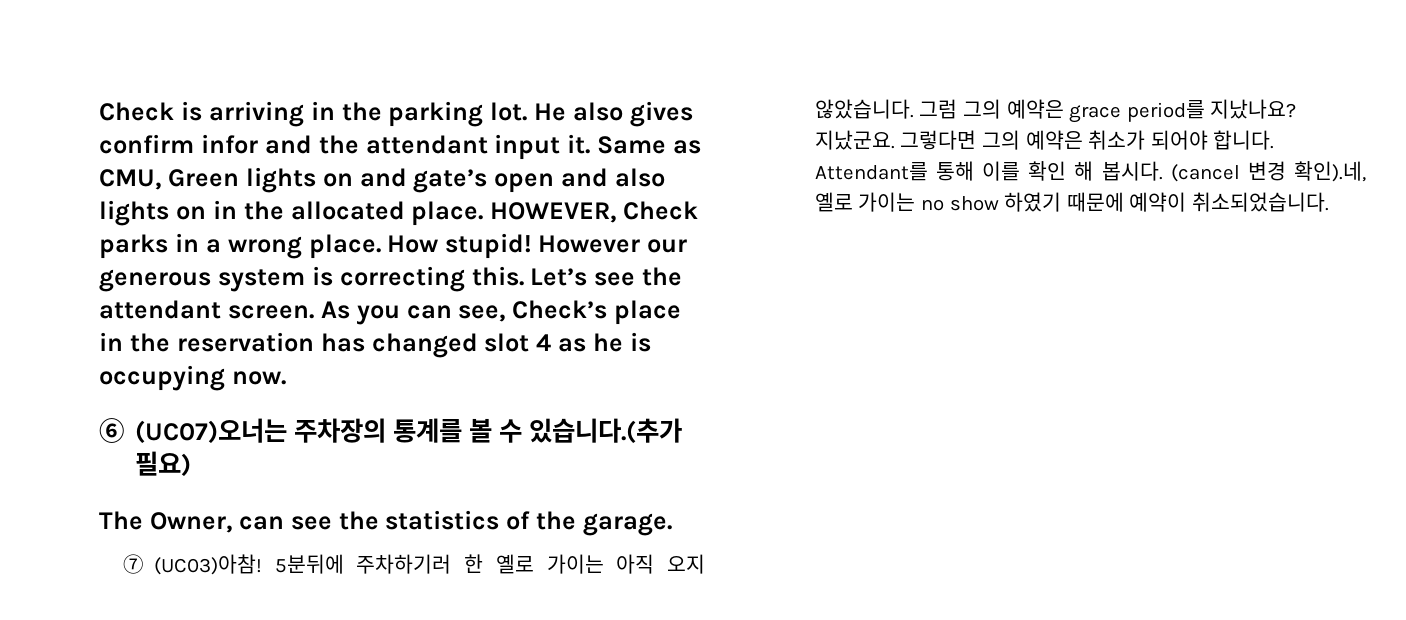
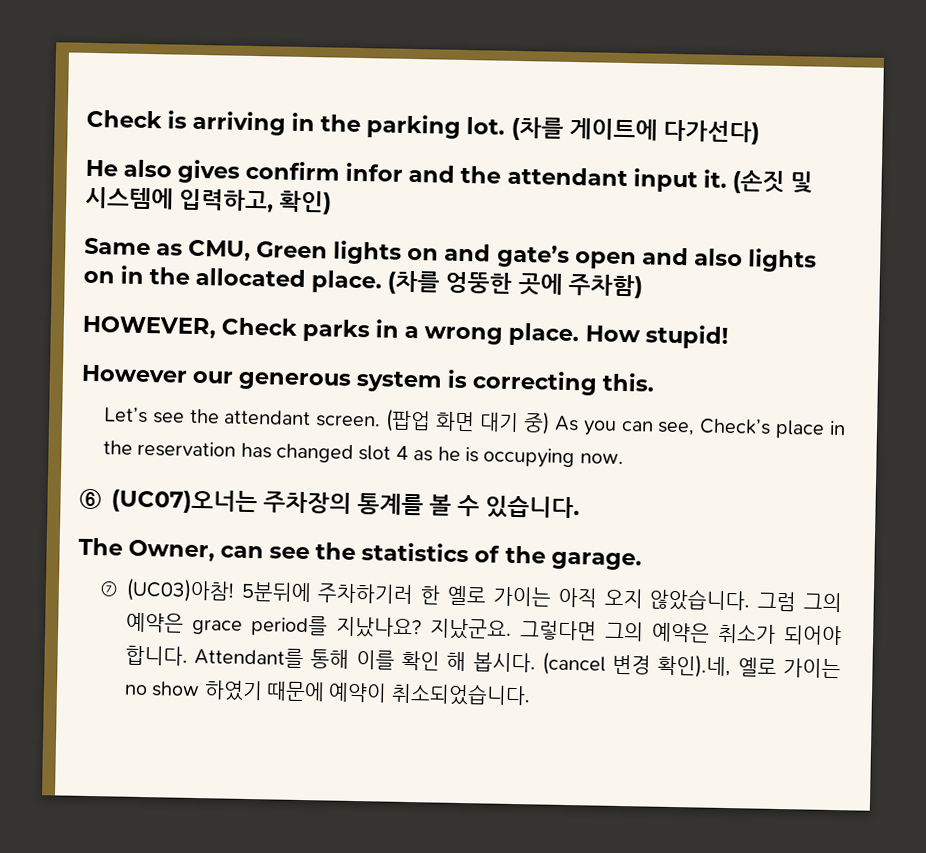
(528, 111) none -> [510,116,760,145] (차를 게이트에 다가선다) //
(591, 144) none -> [731,170,813,195] [85,186,333,215] (손짓 및 시스템에 입력하고, 확인) //
(484, 213) none -> [387,270,643,299] (차를 엉뚱한 곳에 주차함) //
(532, 246) none -> (729, 336) //
(524, 276) none -> (656, 382) //
(314, 312) none -> [385,408,550,435] (팝업 화면 대기 중)
[528,418,682,444] [135,451,192,477] 있습니다.(추가 필요) -> [485,495,581,520] 있습니다.

